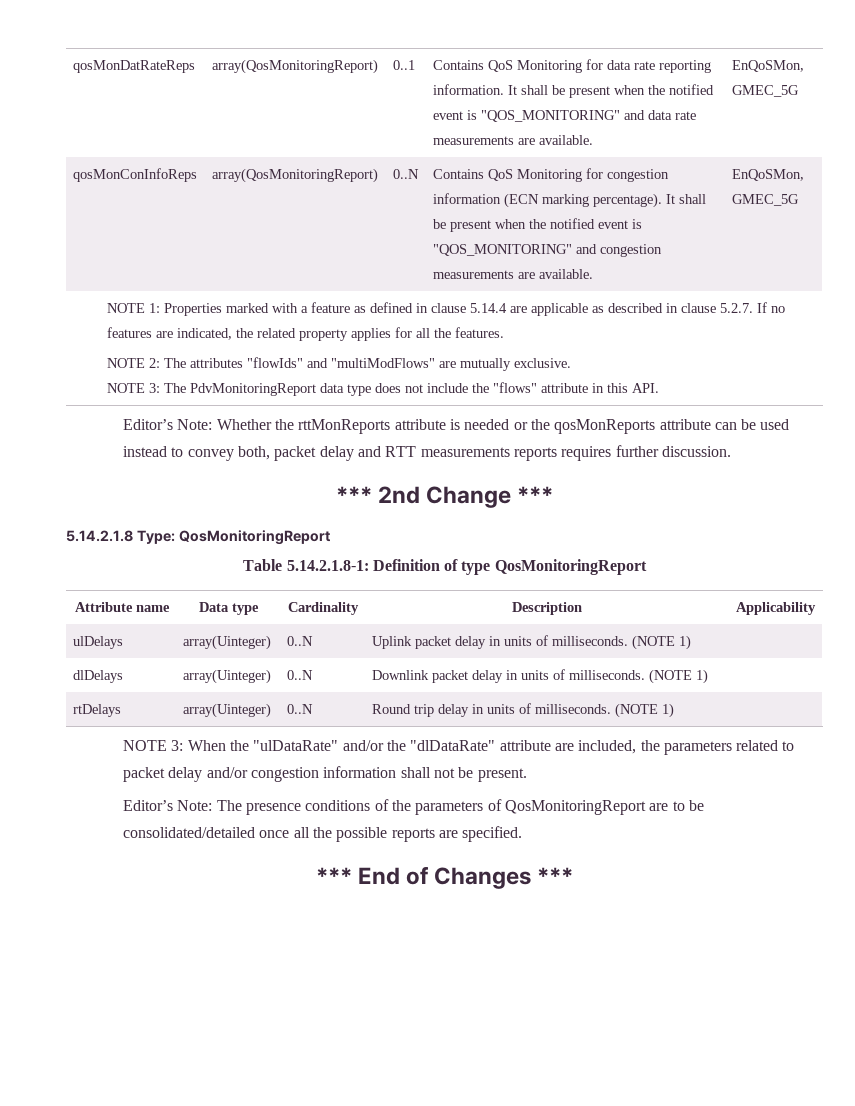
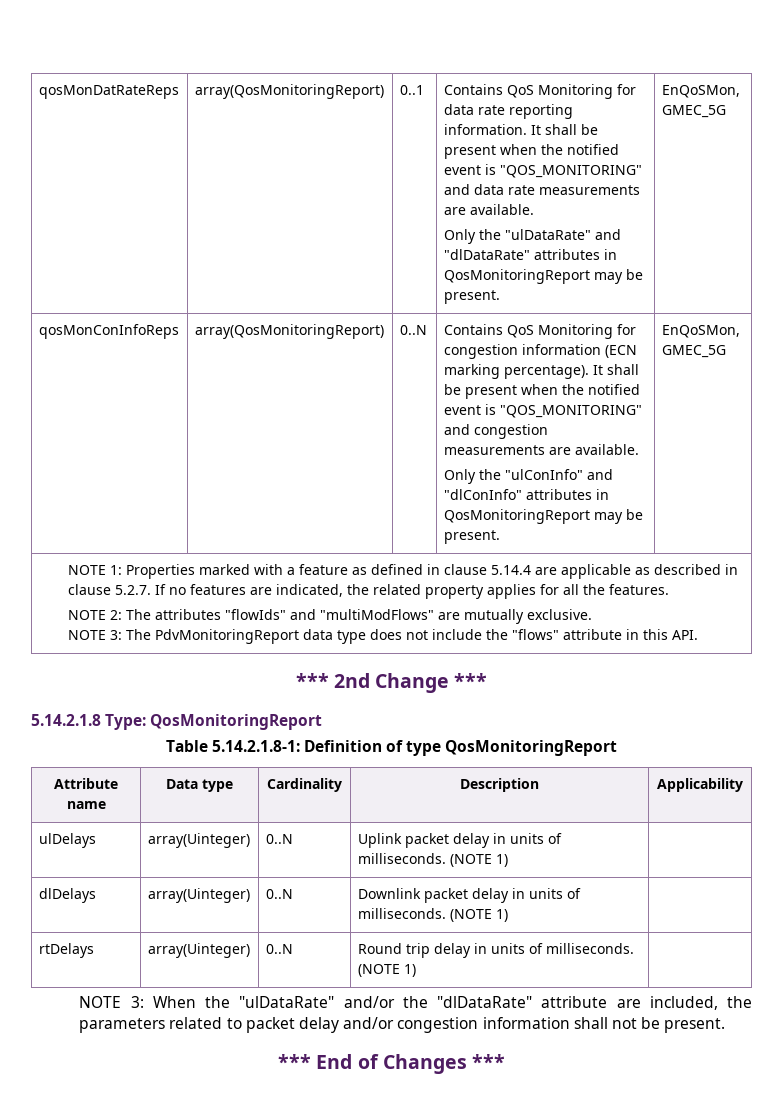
(594, 140) none -> [443,229,621,244] [443,249,617,260] [443,269,643,284] [443,290,500,304] // Only the "ulDataRate" and "dlDataRate" attributes in QosMonitoringReport may be present.
(594, 274) none -> [443,469,613,484] [443,489,609,500] [443,509,643,524] [443,530,500,544] // Only the "ulConInfo" and "dlConInfo" attributes in QosMonitoringReport may be present.
[122,419,790,434] [122,445,731,461] // Editor’s Note: Whether the rttMonReports attribute is needed or the qosMonReports attribute can be used instead to convey both, packet delay and RTT measurements reports requires further discussion. -> (698, 635) none
[122,799,704,815] [122,826,523,842] // Editor’s Note: The presence conditions of the parameters of QosMonitoringReport are to be consolidated/detailed once all the possible reports are specified. -> (726, 1025) none

